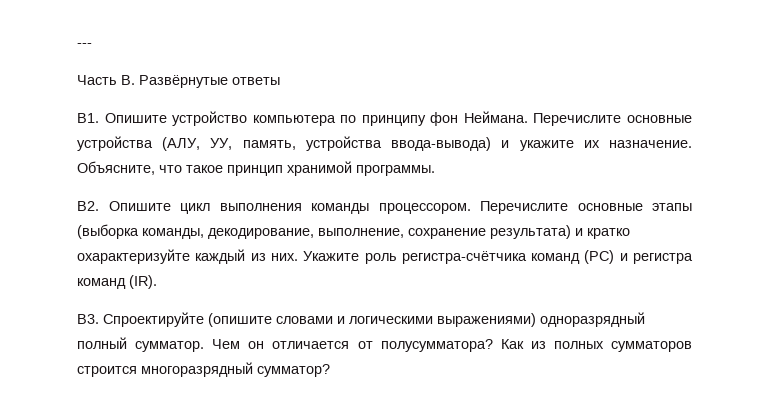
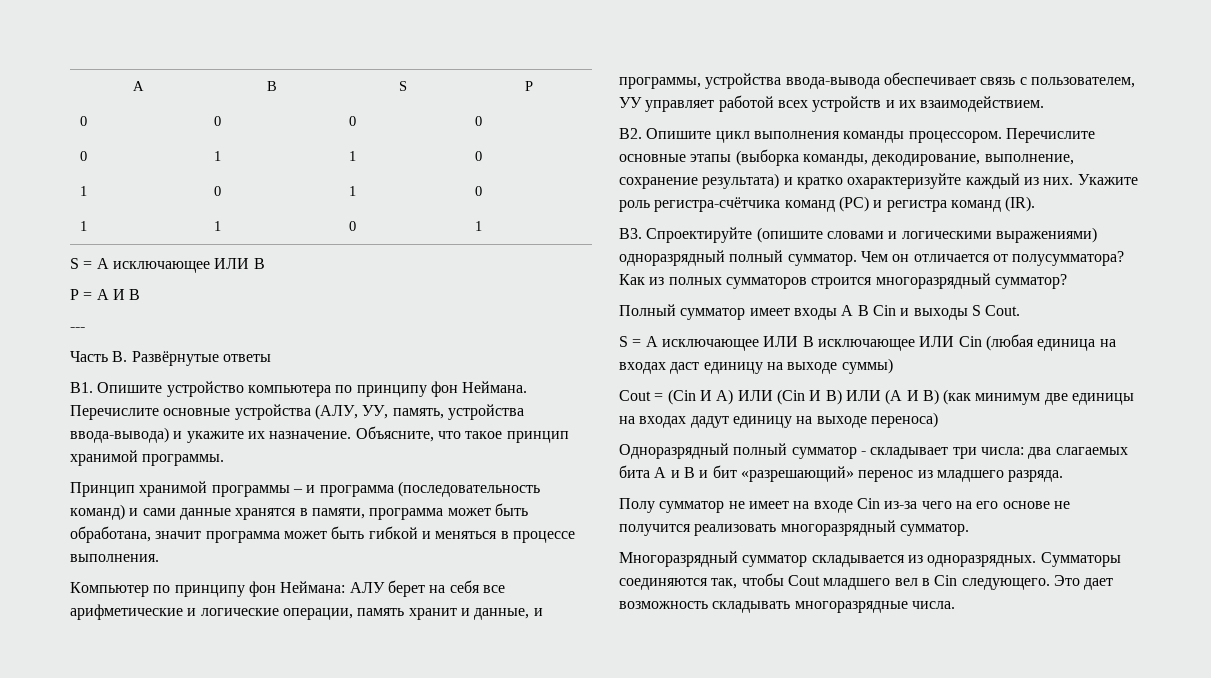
(77, 45) none -> [132,81,144,91] [267,81,277,91] [398,81,407,91] [524,81,533,91] [79,116,87,126] [213,116,221,126] [348,116,356,126] [474,116,482,126] [79,151,87,161] [213,151,221,161] [348,151,356,161] [474,151,482,161] [79,186,87,196] [213,186,221,196] [348,186,356,196] [474,186,482,196] [79,221,87,231] [213,221,221,231] [348,221,356,231] [474,221,482,231] [70,258,265,273] [70,289,141,300] A | B | S | P // 0 | 0 | 0 | 0 // 0 | 1 | 1 | 0 // 1 | 0 | 1 | 0 // 1 | 1 | 0 | 1 // S = A исключающее ИЛИ B // P = A И B //
(435, 170) none -> [70,481,540,497] [70,503,528,520] [70,526,575,543] [70,554,159,562] [70,580,505,597] [70,604,543,620] [619,72,1135,89] [619,95,1045,112] // Принцип хранимой программы – и программа (последовательность команд) и сами данные хранятся в памяти, программа может быть обработана, значит программа может быть гибкой и меняться в процессе выполнения. // Компьютер по принципу фон Неймана: АЛУ берет на себя все арифметические и логические операции, память хранит и данные, и программы, устройства ввода-вывода обеспечивает связь с пользователем, УУ управляет работой всех устройств и их взаимодействием.
(330, 370) none -> [619,304,1021,320] [619,334,1116,351] [619,358,893,374] [619,389,1135,405] [619,412,938,428] [619,443,1128,459] [619,465,1064,482] [619,498,1070,513] [619,520,969,536] [619,551,1121,567] [619,573,1114,590] [619,601,955,613] // Полный сумматор имеет входы A B Cin и выходы S Cout. // S = A исключающее ИЛИ B исключающее ИЛИ Cin (любая единица на входах даст единицу на выходе суммы) // Cout = (Cin И A) ИЛИ (Cin И B) ИЛИ (A И B) (как минимум две единицы на входах дадут единицу на выходе переноса) // Одноразрядный полный сумматор - складывает три числа: два слагаемых бита A и B и бит «разрешающий» перенос из младшего разряда. // Полу сумматор не имеет на входе Cin из-за чего на его основе не получится реализовать многоразрядный сумматор. // Многоразрядный сумматор складывается из одноразрядных. Сумматоры соединяются так, чтобы Cout младшего вел в Cin следующего. Это дает возможность складывать многоразрядные числа.

